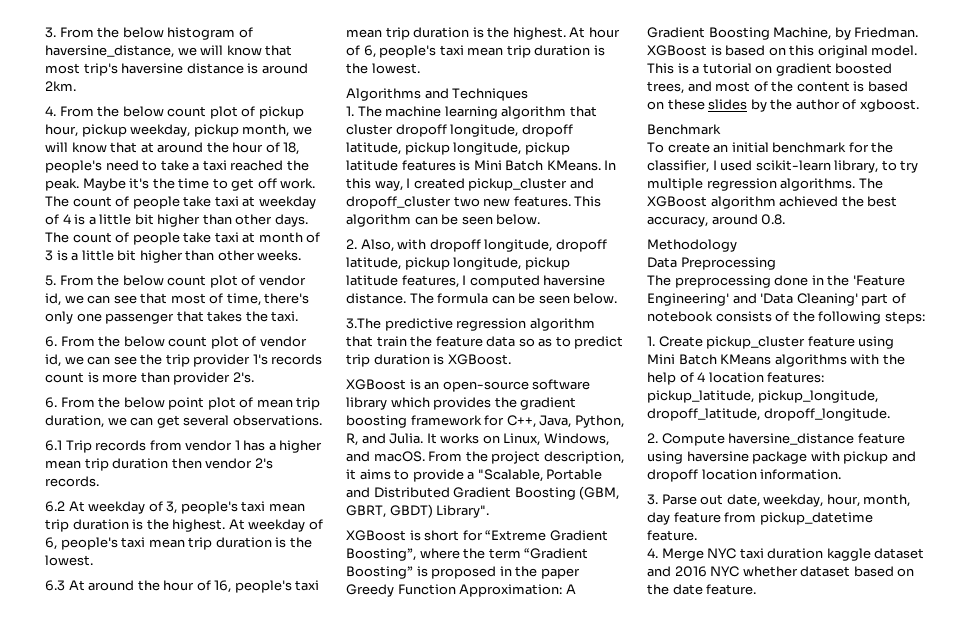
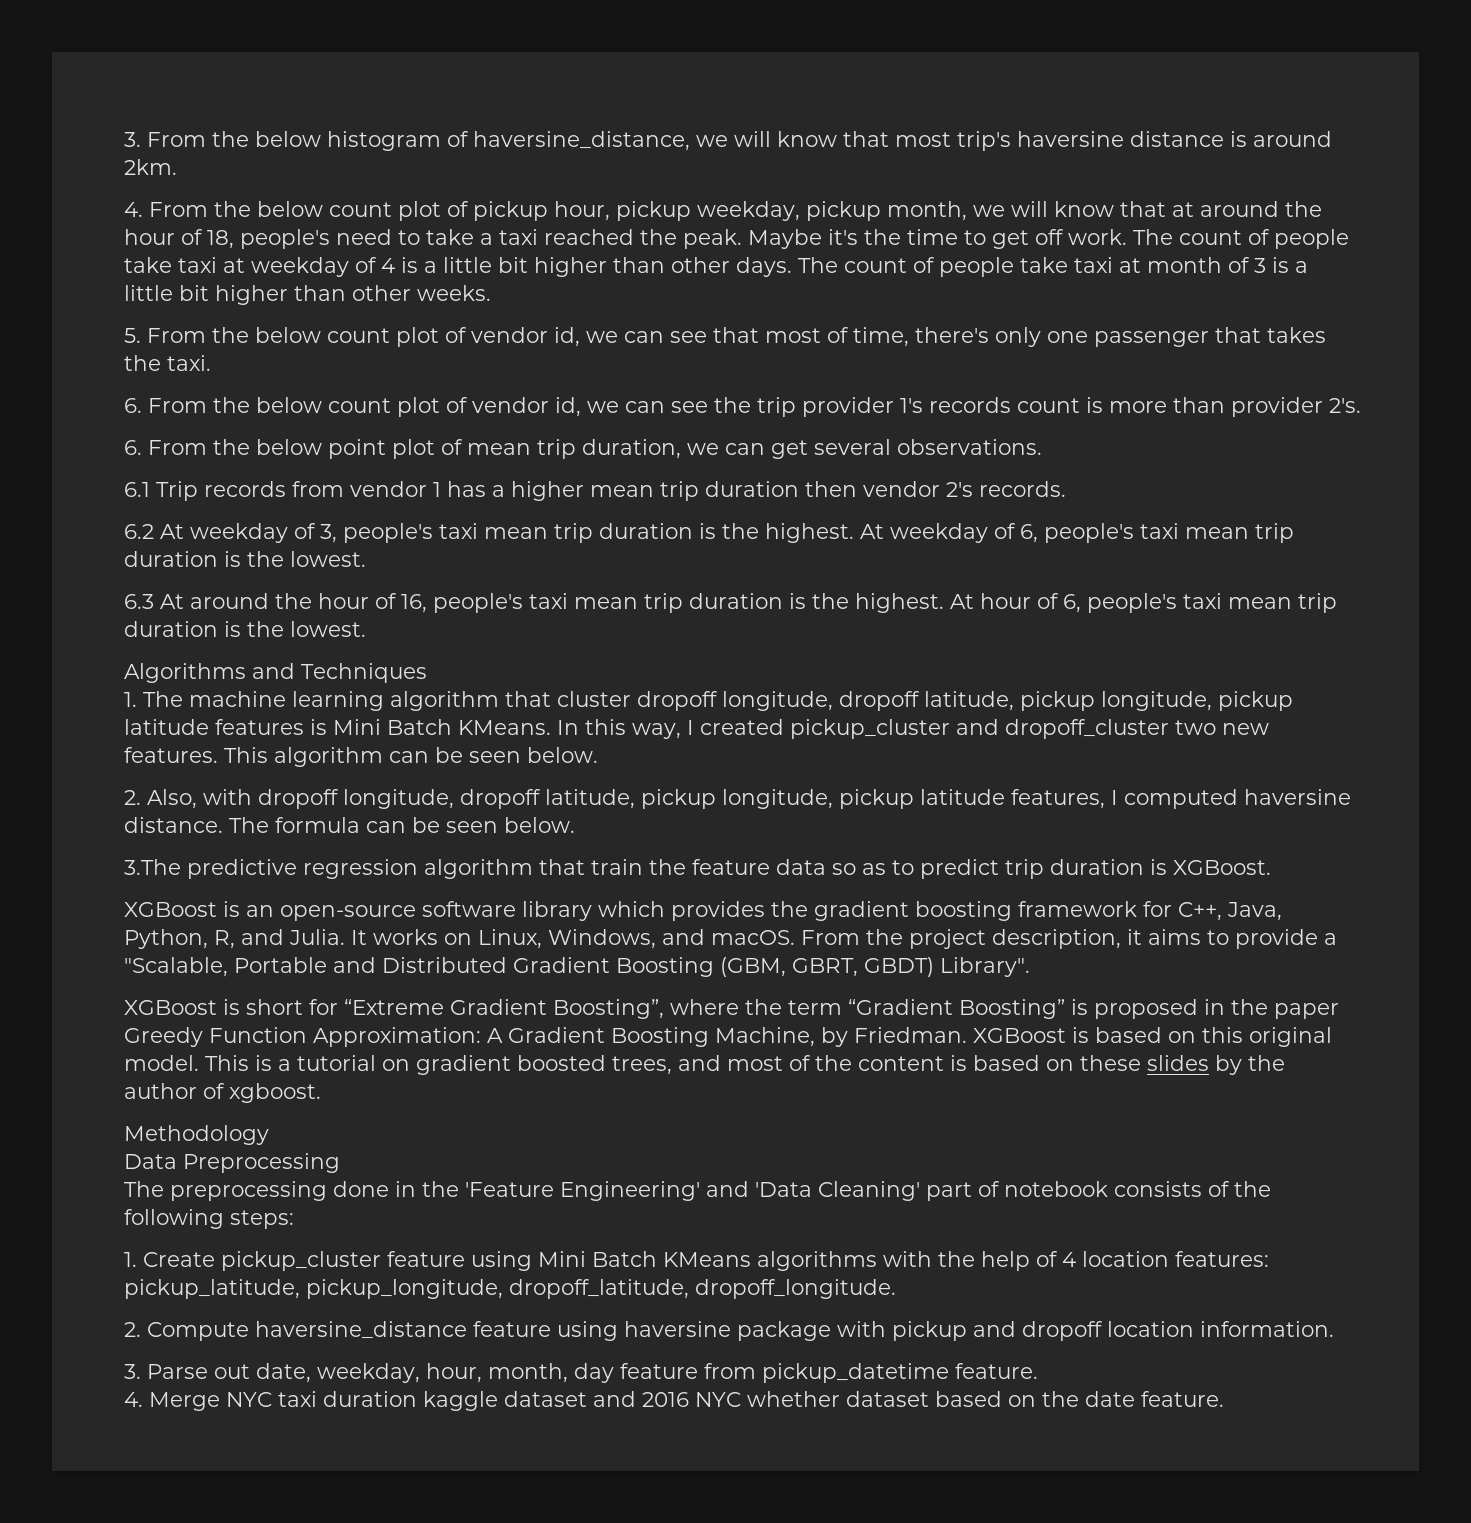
[647,124,721,135] [647,142,894,153] [647,160,919,173] [647,178,883,191] [647,196,898,209] [647,214,786,227] // Benchmark // To create an initial benchmark for the classifier, I used scikit-learn library, to try multiple regression algorithms. The XGBoost algorithm achieved the best accuracy, around 0.8. -> (321, 1093) none

